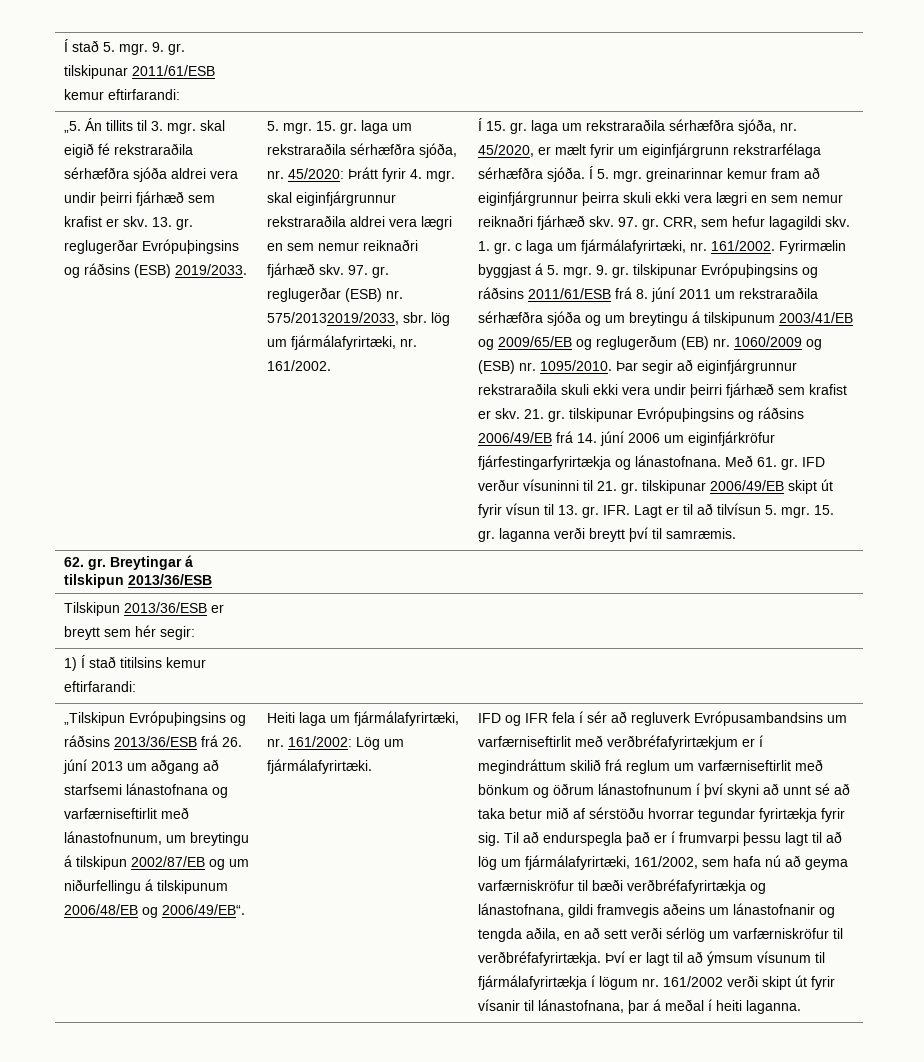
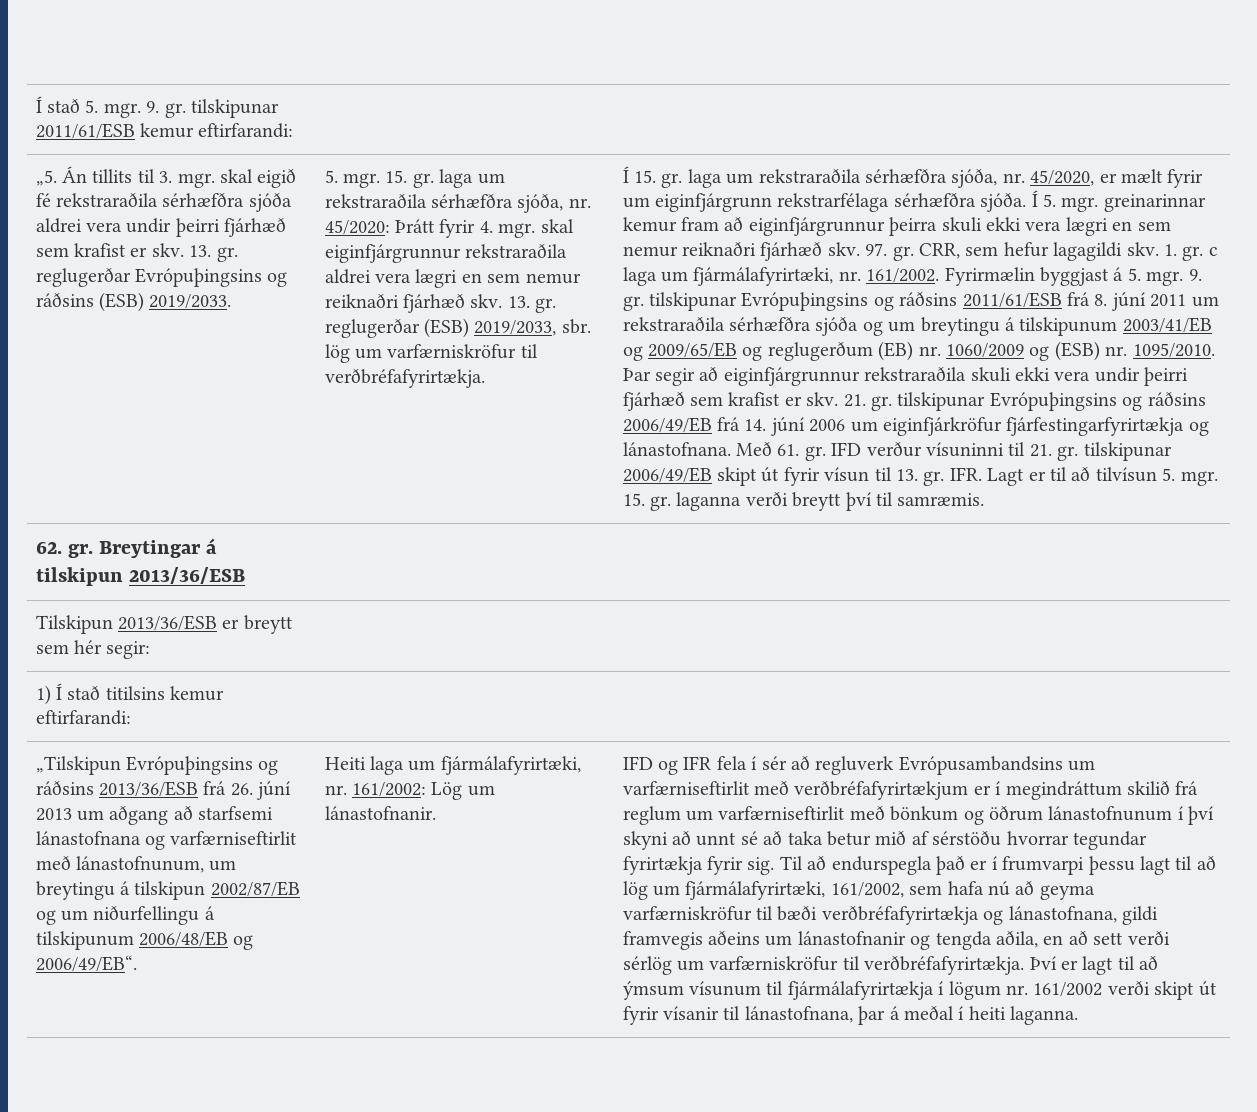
[348,265,369,275] 97. -> [507,296,530,308] 13.
[386,290,404,299] [267,312,400,325] nr. 575/20132019/2033, -> [474,320,557,336] 2019/2033,
[291,335,418,350] [267,360,332,371] fjármálafyrirtæki, nr. 161/2002. -> [387,344,538,359] [324,369,485,388] varfærniskröfur til verðbréfafyrirtækja.
[267,759,373,774] fjármálafyrirtæki. -> [324,806,436,820] lánastofnanir.

